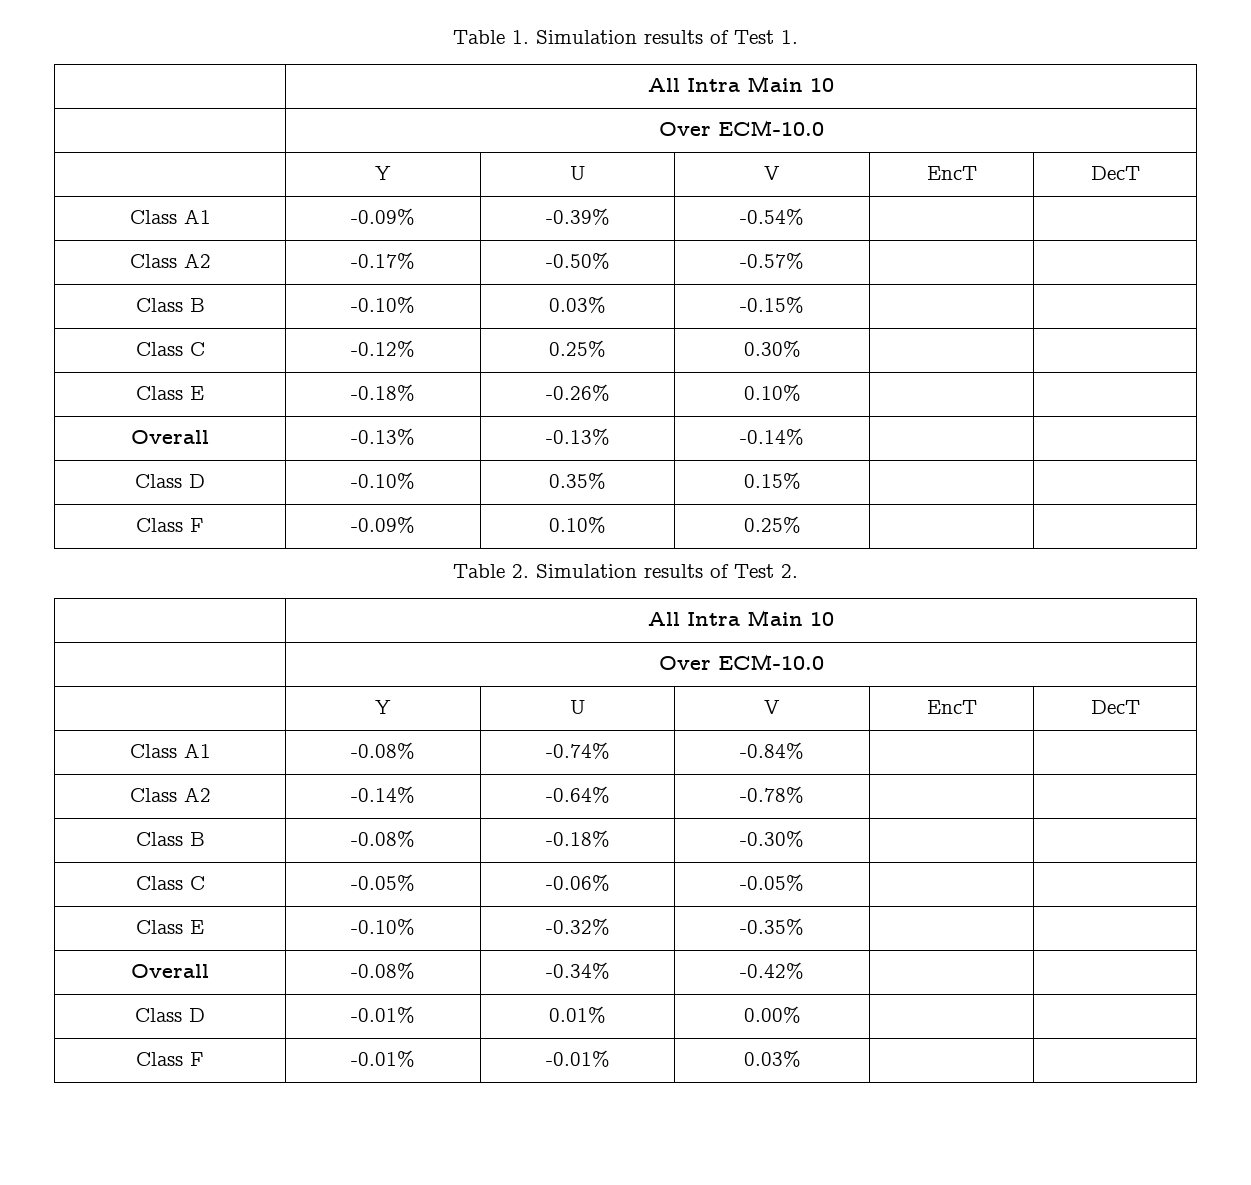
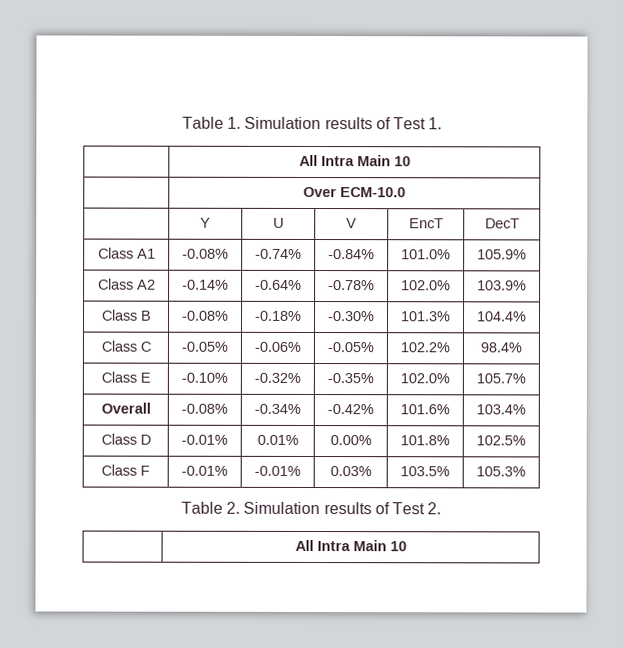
[351,208,415,225] [545,208,610,225] [740,208,804,225] [129,253,211,268] [351,252,415,269] [545,252,610,269] [740,252,804,269] [135,298,205,312] [351,296,415,313] [549,296,606,313] [740,296,804,313] [135,342,205,356] [351,340,415,357] [549,340,606,357] [743,340,801,357] [136,386,204,400] [351,384,415,401] [545,384,610,401] [743,384,801,401] [131,430,209,444] [351,428,415,445] [545,428,610,445] [740,428,804,445] [135,474,205,488] [351,472,415,489] [549,472,606,489] [743,472,801,489] [136,518,204,532] [351,516,415,533] [549,516,606,533] [743,516,801,533] -0.09% | -0.39% | -0.54% | | // Class A2 | -0.17% | -0.50% | -0.57% | | // Class B | -0.10% | 0.03% | -0.15% | | // Class C | -0.12% | 0.25% | 0.30% | | // Class E | -0.18% | -0.26% | 0.10% | | // Overall | -0.13% | -0.13% | -0.14% | | // Class D | -0.10% | 0.35% | 0.15% | | // Class F | -0.09% | 0.10% | 0.25% | | -> [182,248,229,259] [255,248,302,259] [328,249,375,260] [401,249,451,260] [477,249,527,260] [97,278,156,290] [182,279,229,290] [255,279,302,290] [328,280,375,291] [401,280,451,291] [477,280,527,291] [101,309,152,321] [182,310,229,321] [255,310,302,321] [328,311,375,322] [401,311,451,322] [477,311,527,322] [100,340,151,352] [181,341,228,352] [254,341,301,352] [327,342,374,353] [400,342,450,353] [480,342,522,353] [100,371,151,383] [181,372,228,383] [254,372,301,383] [327,373,374,384] [400,373,450,384] [476,373,526,384] [100,402,151,414] [181,403,228,414] [254,403,301,414] [327,404,374,415] [400,404,450,415] [476,404,526,415] [100,433,151,445] [181,434,228,445] [256,434,299,445] [329,435,372,446] [400,435,450,446] [476,435,526,446] [101,464,150,476] [181,465,228,476] [254,465,301,476] [329,466,372,477] [400,466,450,477] [476,466,526,477] -0.08% | -0.74% | -0.84% | 101.0% | 105.9% // Class A2 | -0.14% | -0.64% | -0.78% | 102.0% | 103.9% // Class B | -0.08% | -0.18% | -0.30% | 101.3% | 104.4% // Class C | -0.05% | -0.06% | -0.05% | 102.2% | 98.4% // Class E | -0.10% | -0.32% | -0.35% | 102.0% | 105.7% // Overall | -0.08% | -0.34% | -0.42% | 101.6% | 103.4% // Class D | -0.01% | 0.01% | 0.00% | 101.8% | 102.5% // Class F | -0.01% | -0.01% | 0.03% | 103.5% | 105.3%
[658,654,824,670] [375,700,391,714] [569,700,586,714] [764,700,780,714] [926,700,977,714] [1090,700,1140,714] [129,743,211,758] [351,742,415,759] [545,742,610,759] [740,742,804,759] [129,787,211,802] [351,786,415,803] [545,786,610,803] [740,786,804,803] [135,832,205,846] [351,830,415,847] [545,830,610,847] [740,830,804,847] [135,876,205,890] [351,874,415,891] [545,874,610,891] [740,874,804,891] [136,920,204,934] [351,918,415,935] [545,918,610,935] [740,918,804,935] [131,964,209,978] [351,962,415,979] [545,962,610,979] [740,962,804,979] [135,1008,205,1022] [351,1006,415,1023] [549,1006,606,1023] [743,1006,801,1023] [136,1052,204,1066] [351,1050,415,1067] [545,1050,610,1067] [743,1050,801,1067] // | Over ECM-10.0 // | Y | U | V | EncT | DecT // Class A1 | -0.08% | -0.74% | -0.84% | | // Class A2 | -0.14% | -0.64% | -0.78% | | // Class B | -0.08% | -0.18% | -0.30% | | // Class C | -0.05% | -0.06% | -0.05% | | // Class E | -0.10% | -0.32% | -0.35% | | // Overall | -0.08% | -0.34% | -0.42% | | // Class D | -0.01% | 0.01% | 0.00% | | // Class F | -0.01% | -0.01% | 0.03% | | -> (407, 546) none

